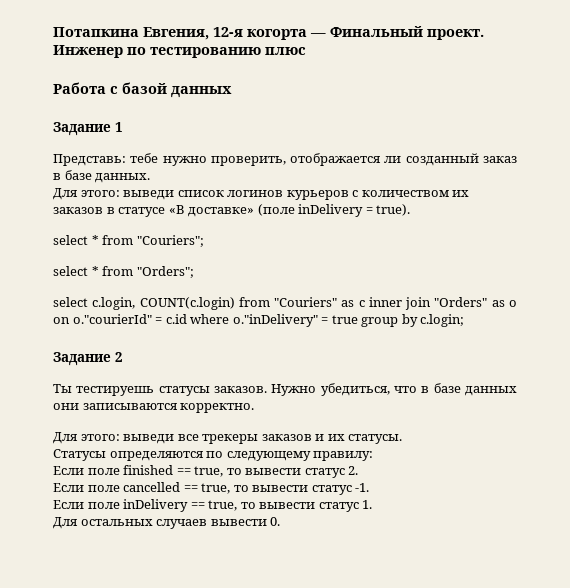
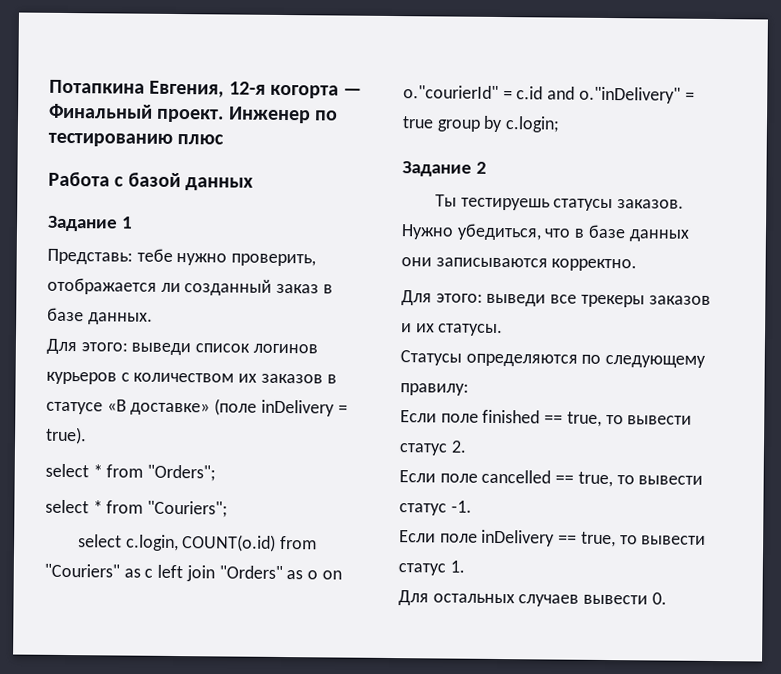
[136,235,204,247] [53,266,194,278] "Couriers"; // select * from "Orders"; -> [147,464,217,482] [45,499,229,518] "Orders"; // select * from "Couriers";
[139,297,235,310] COUNT(c.login) -> [182,534,277,552] COUNT(o.id)
[368,297,402,307] inner -> [157,564,184,579] left
[190,314,230,324] where -> [547,86,576,100] and

